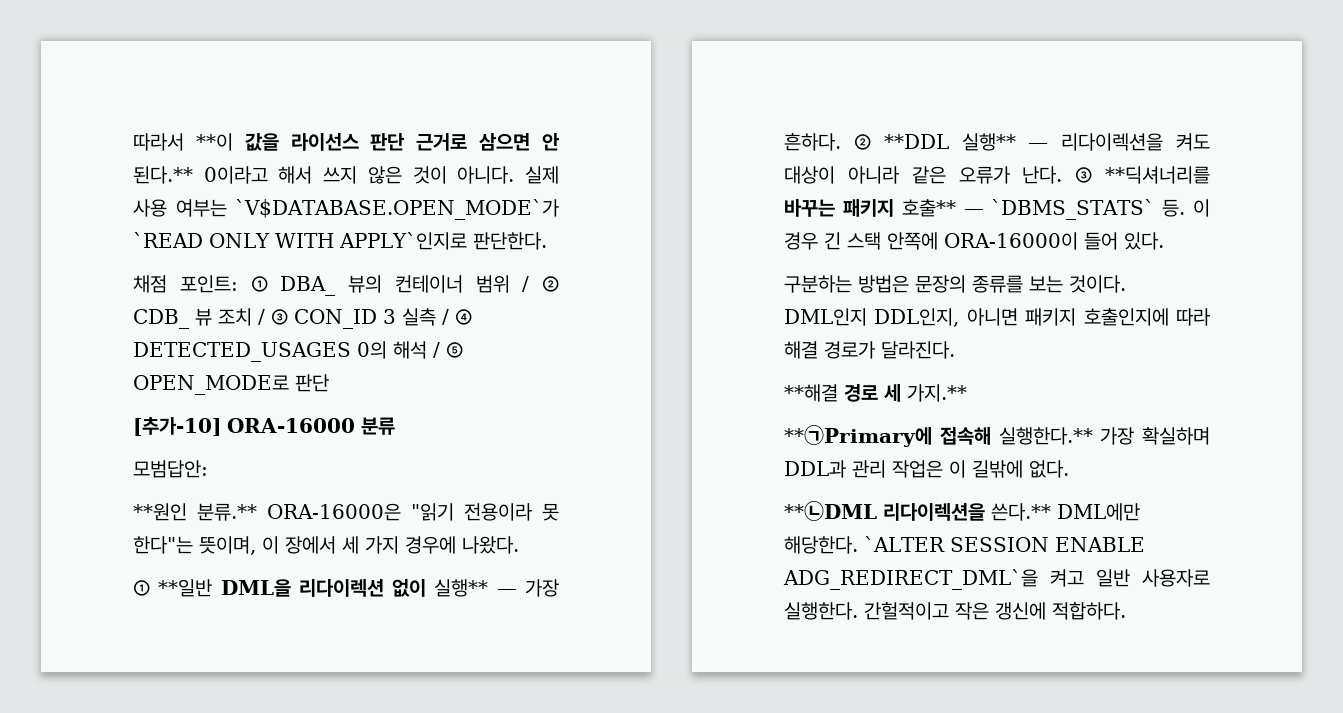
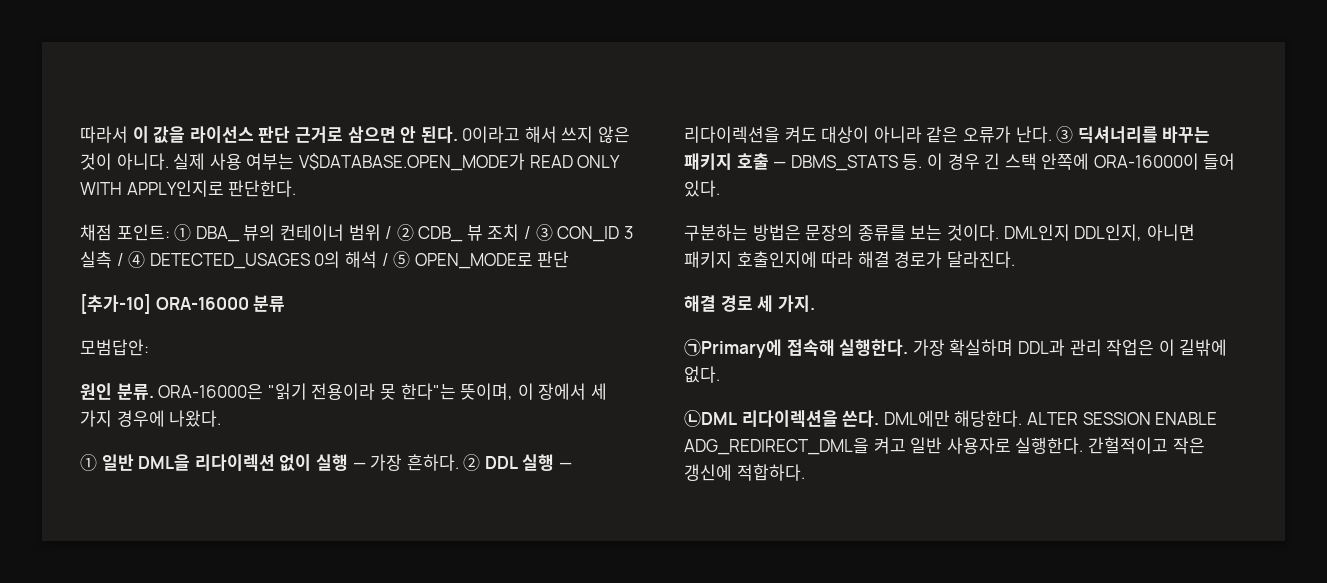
[195,133,233,151] **이 -> [132,126,149,143] 이
[133,166,193,184] 된다.** -> [420,126,458,143] 된다.
[235,199,559,220] [133,232,203,248] `V$DATABASE.OPEN_MODE`가 `READ -> [298,153,573,171] V$DATABASE.OPEN_MODE가 READ
[338,232,467,250] APPLY`인지로 -> [126,180,224,197] APPLY인지로
[133,503,257,521] **원인 분류.** -> [80,383,154,400] 원인 분류.
[158,579,213,597] **일반 -> [101,454,134,471] 일반
[434,579,489,597] 실행** -> [315,454,348,471] 실행
[883,133,1016,151] **DDL 실행** -> [484,454,555,471] DDL 실행
[1105,166,1210,184] **딕셔너리를 -> [1077,126,1158,143] 딕셔너리를
[901,199,1155,220] 호출** — `DBMS_STATS` -> [736,153,898,171] 호출 — DBMS_STATS
[784,384,838,402] **해결 -> [684,295,716,312] 해결
[907,384,967,402] [784,428,804,443] 가지.** // ** -> [777,295,815,312] 가지. //
[998,427,1093,445] 실행한다.** -> [839,339,909,356] 실행한다.
[784,504,804,519] ** -> (720, 374) none
[991,503,1051,521] 쓴다.** -> [842,410,880,427] 쓴다.
[864,536,945,552] `ALTER -> [1026,412,1078,425] ALTER
[783,569,1038,590] ADG_REDIRECT_DML`을 -> [684,437,869,455] ADG_REDIRECT_DML을

